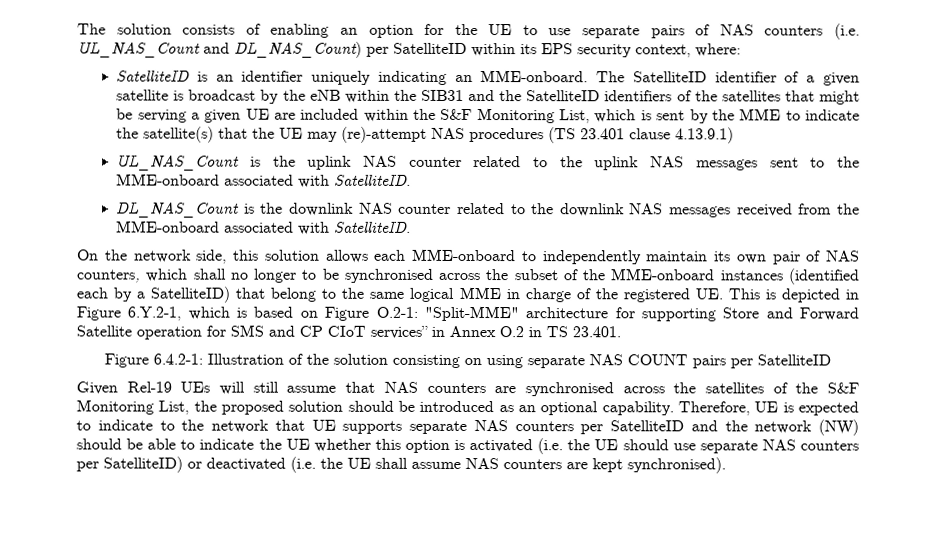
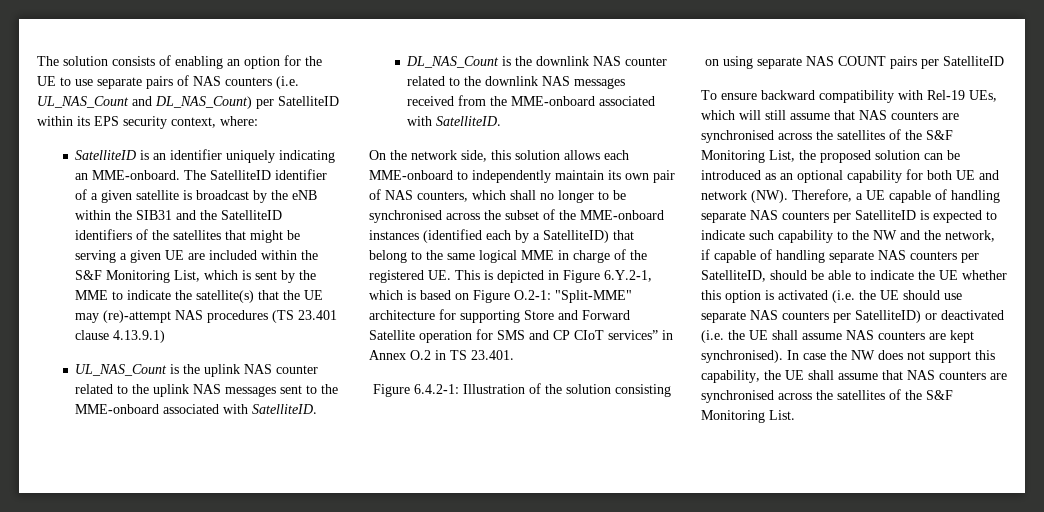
[76,381,211,395] Given Rel-19 UEs -> [701,90,997,103] [701,110,735,120] To ensure backward compatibility with Rel-19 UEs, which
[347,400,394,412] should -> [924,153,943,160] can
[601,401,860,416] [76,419,403,434] capability. Therefore, UE is expected to indicate to the network that UE supports -> [847,169,999,183] [701,189,1000,203] capability for both UE and network (NW). Therefore, a UE capable of handling
[690,419,859,436] and the network (NW) -> [920,210,997,223] [701,230,995,243] [701,249,979,263] [701,270,766,282] is expected to indicate such capability to the NW and the network, if capable of handling separate NAS counters per SatelliteID,
(726, 465) none -> [787,350,995,363] [701,370,1007,383] [701,389,953,403] [701,410,795,423] In case the NW does not support this capability, the UE shall assume that NAS counters are synchronised across the satellites of the S&F Monitoring List.

